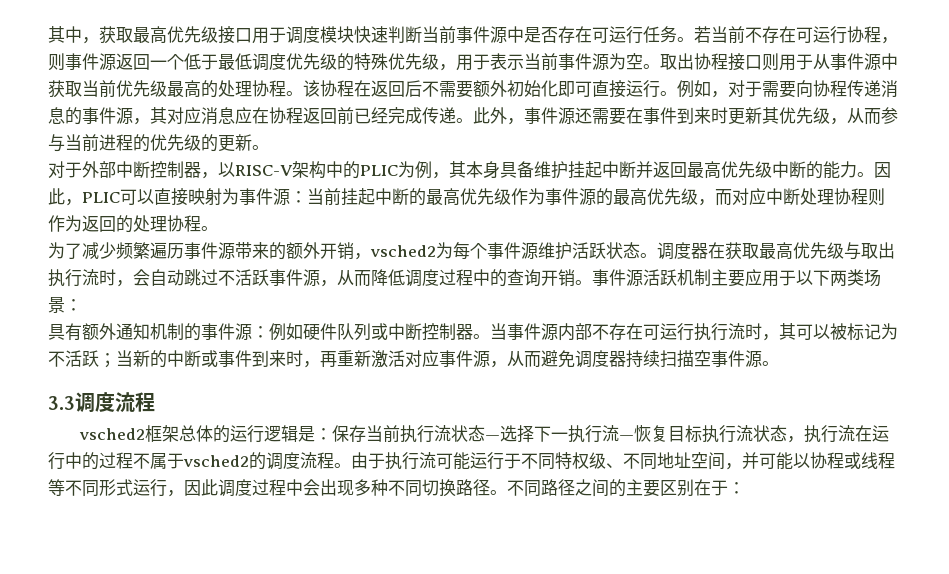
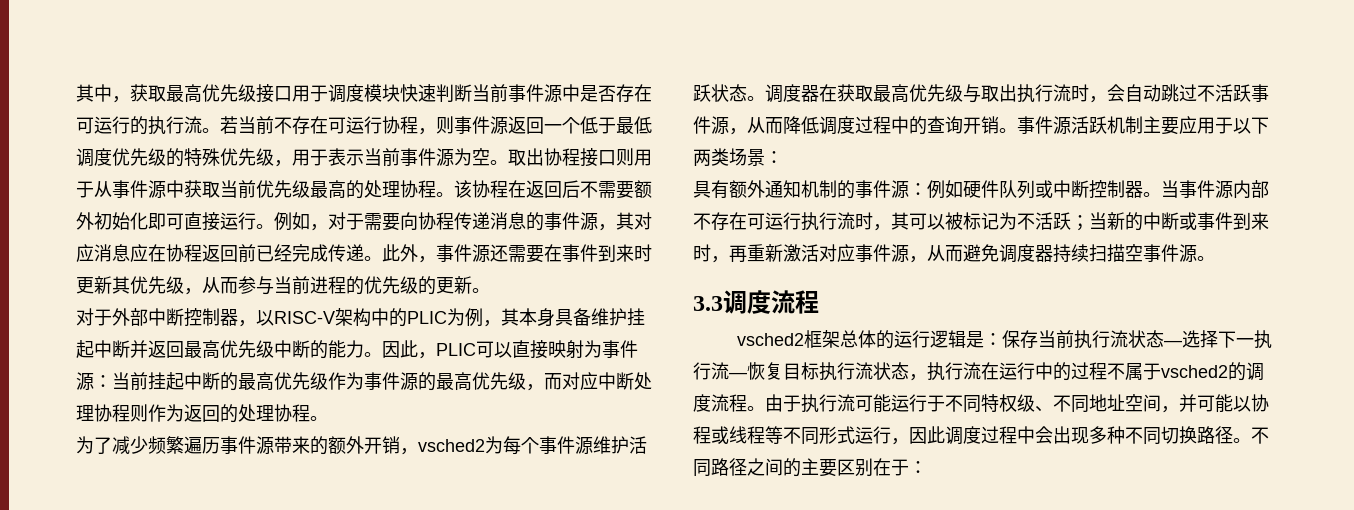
[643,26,677,43] 任务 -> [130,116,202,135] 的执行流

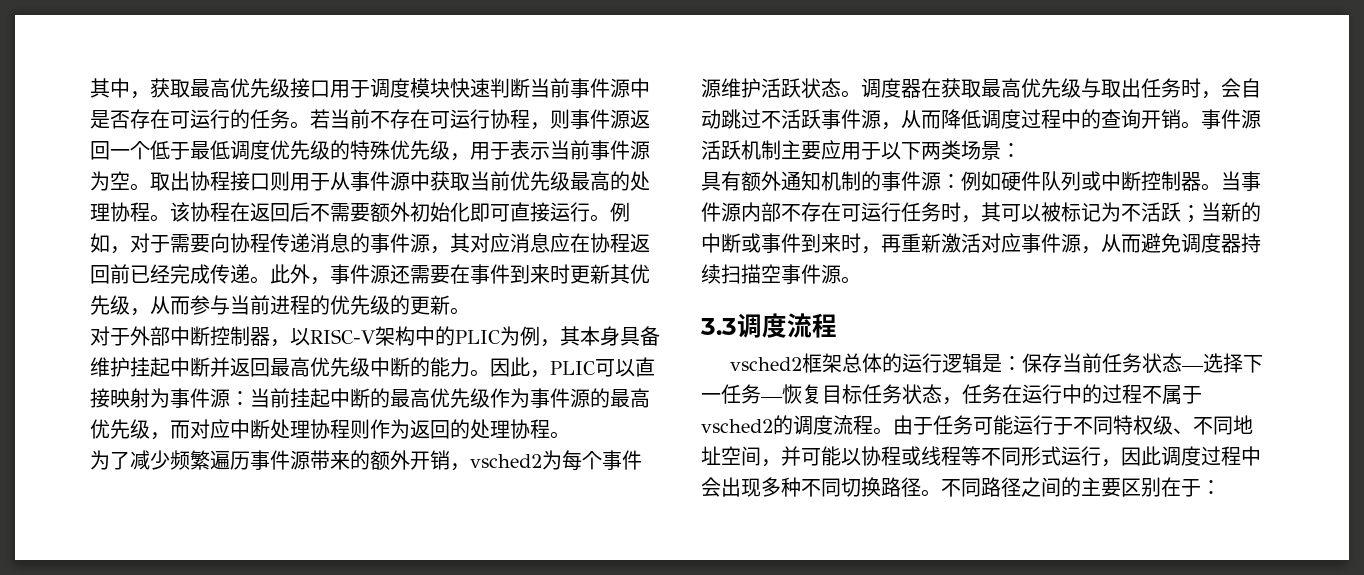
[148,116,202,135] 执行流 -> [250,109,290,129] 任务
[1017,84,1071,103] 执行流 -> [1141,78,1181,98] 任务
[801,212,855,231] 执行流 -> [901,202,941,222] 任务
[1073,330,1128,349] 执行流 -> [1101,353,1142,373] 任务
[1253,330,1272,349] [693,362,729,380] 执行流 -> [721,384,761,404] 任务
[819,362,981,381] 执行流状态，执行流 -> [862,384,1002,405] 任务状态，任务
[801,394,855,413] 执行流 -> [933,415,973,435] 任务

